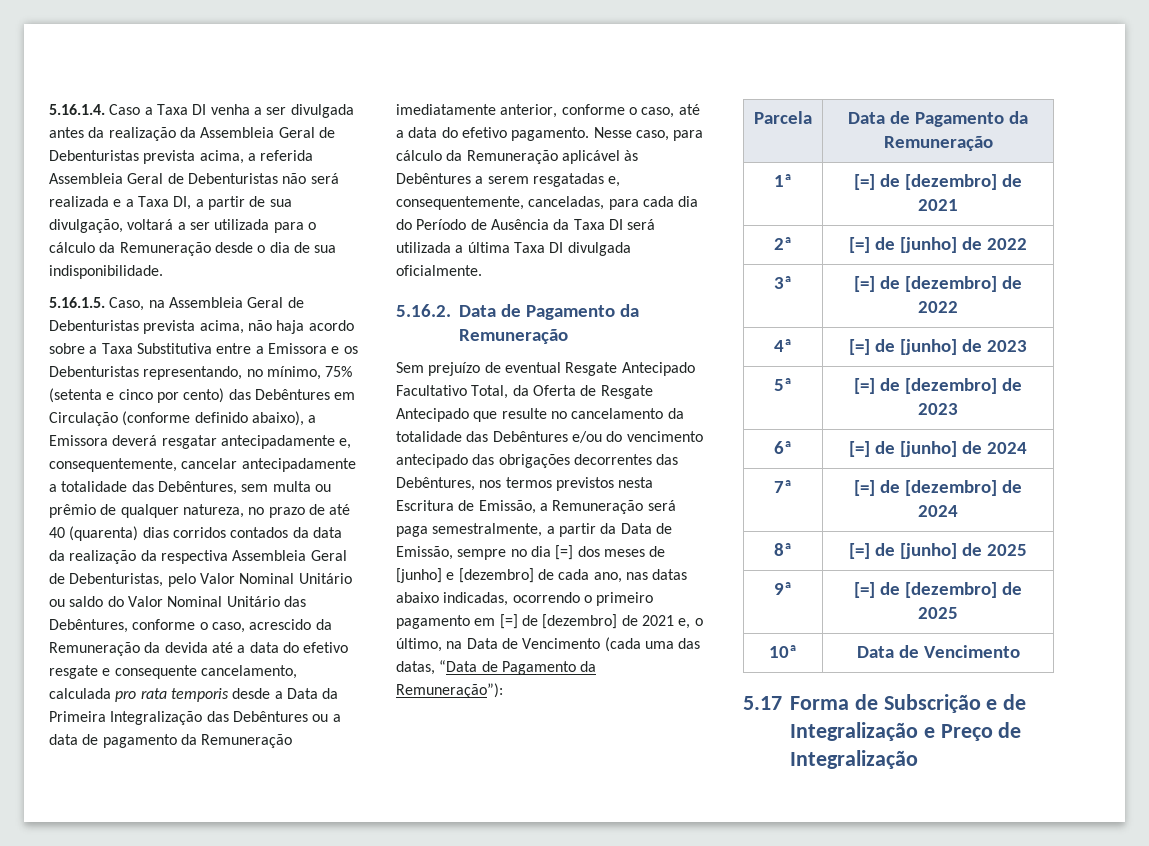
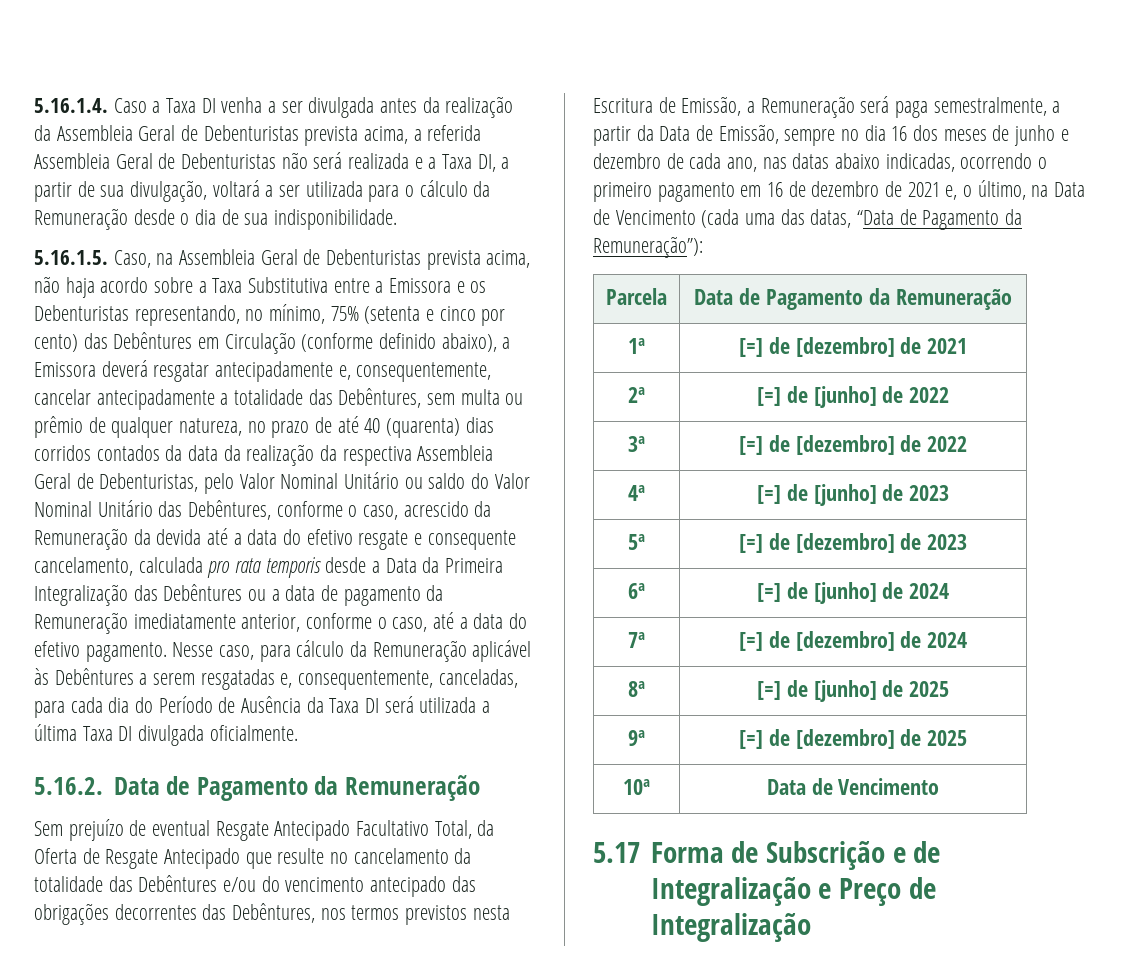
[555,545,574,560] [=] -> [891,126,908,141] 16
[396,568,534,583] [junho] e [dezembro] -> [1014,125,1069,146] [593,153,661,169] junho e dezembro
[499,614,618,629] [=] de [dezembro] -> [767,181,880,197] 16 de dezembro

